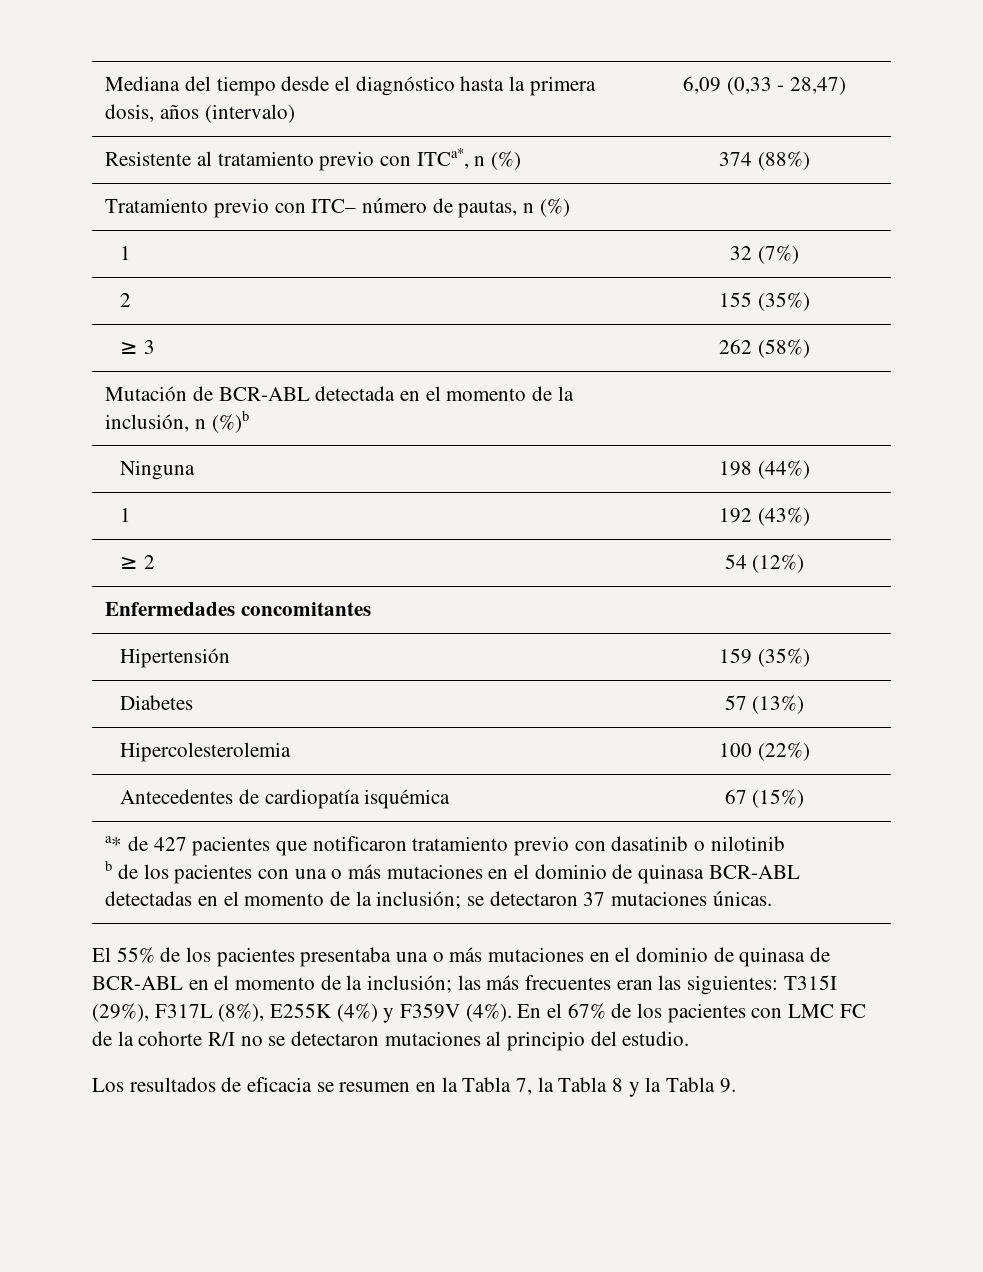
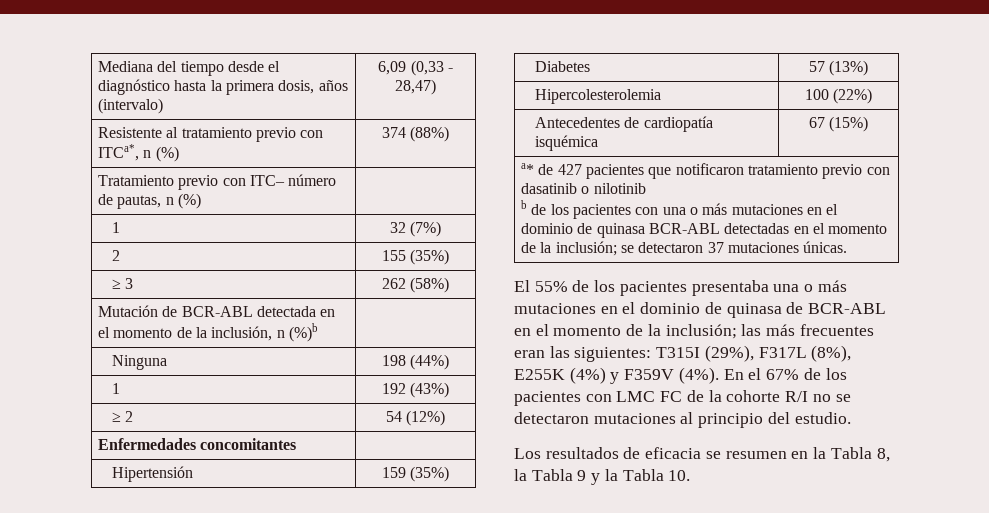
[516,1077,624,1095] 7, la Tabla 8 -> [876,448,890,462] [514,469,587,481] 8, la Tabla 9
[719,1078,736,1093] 9. -> [668,470,691,481] 10.

